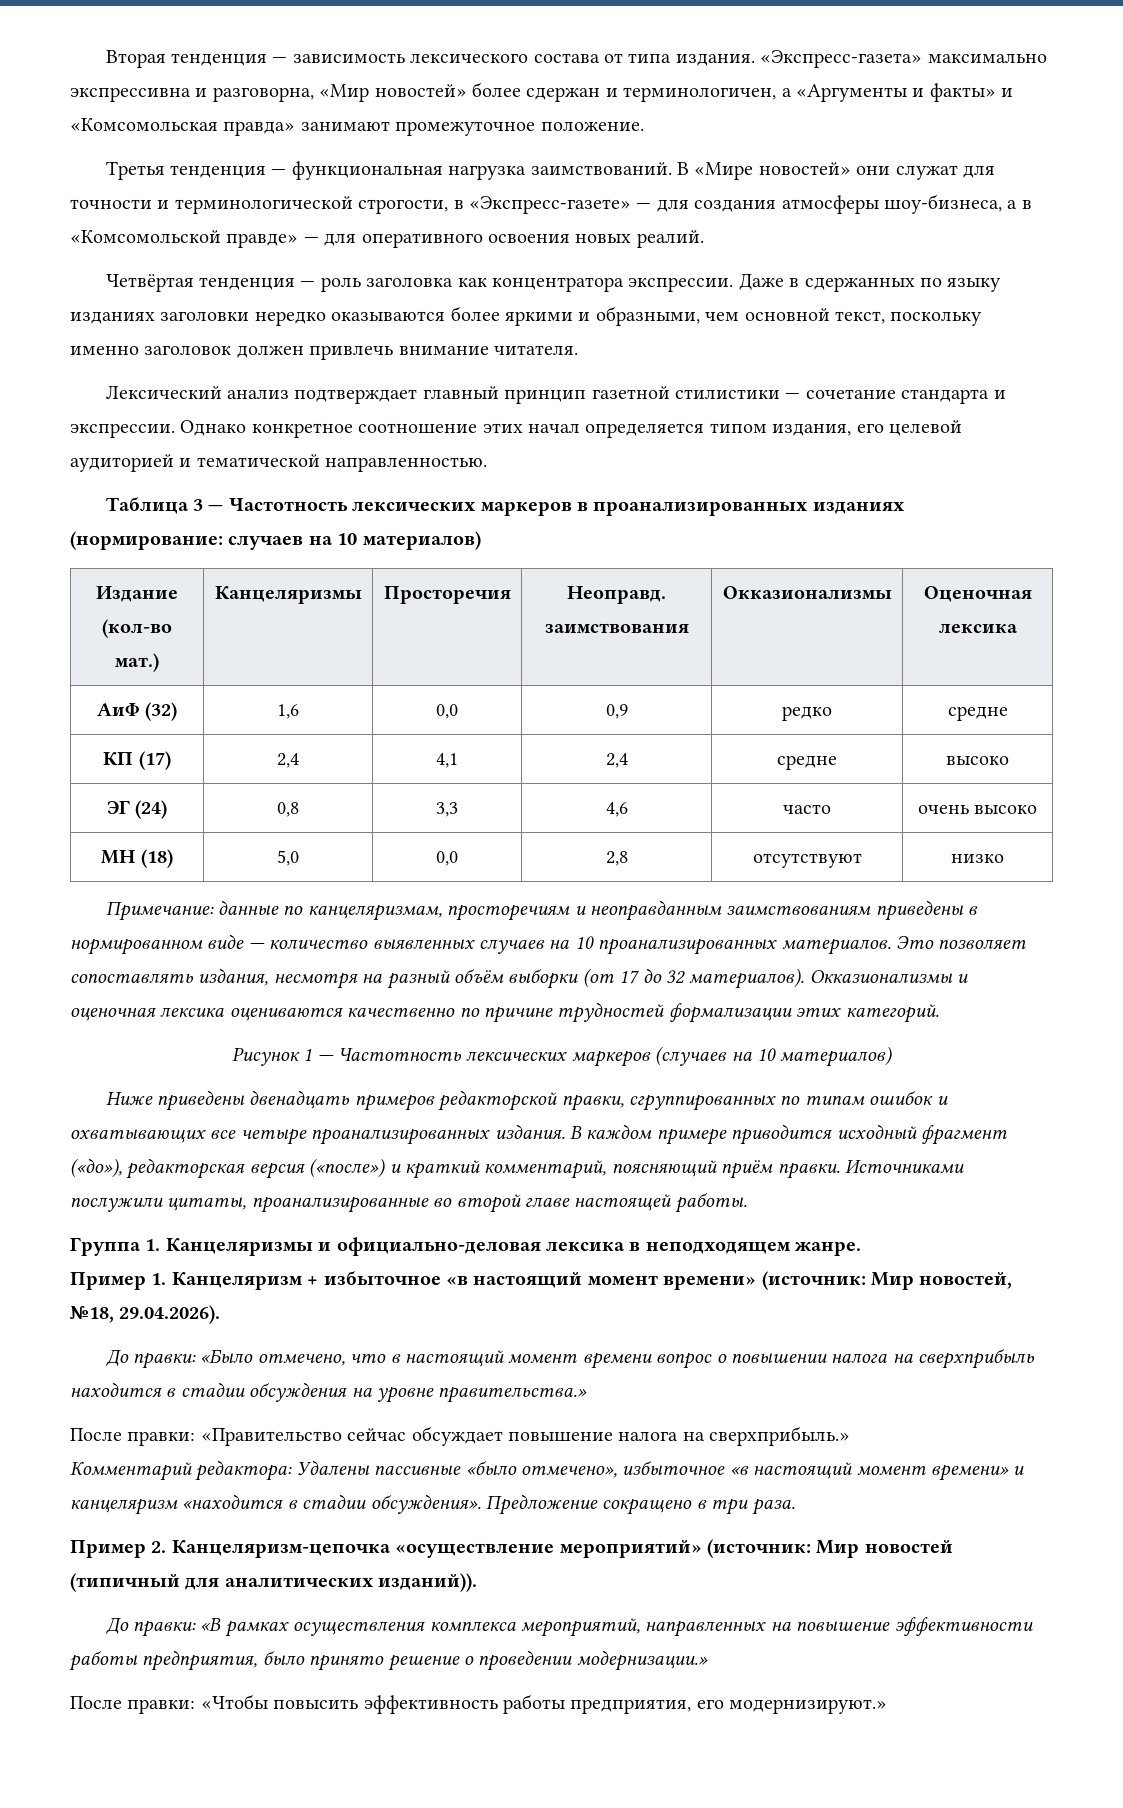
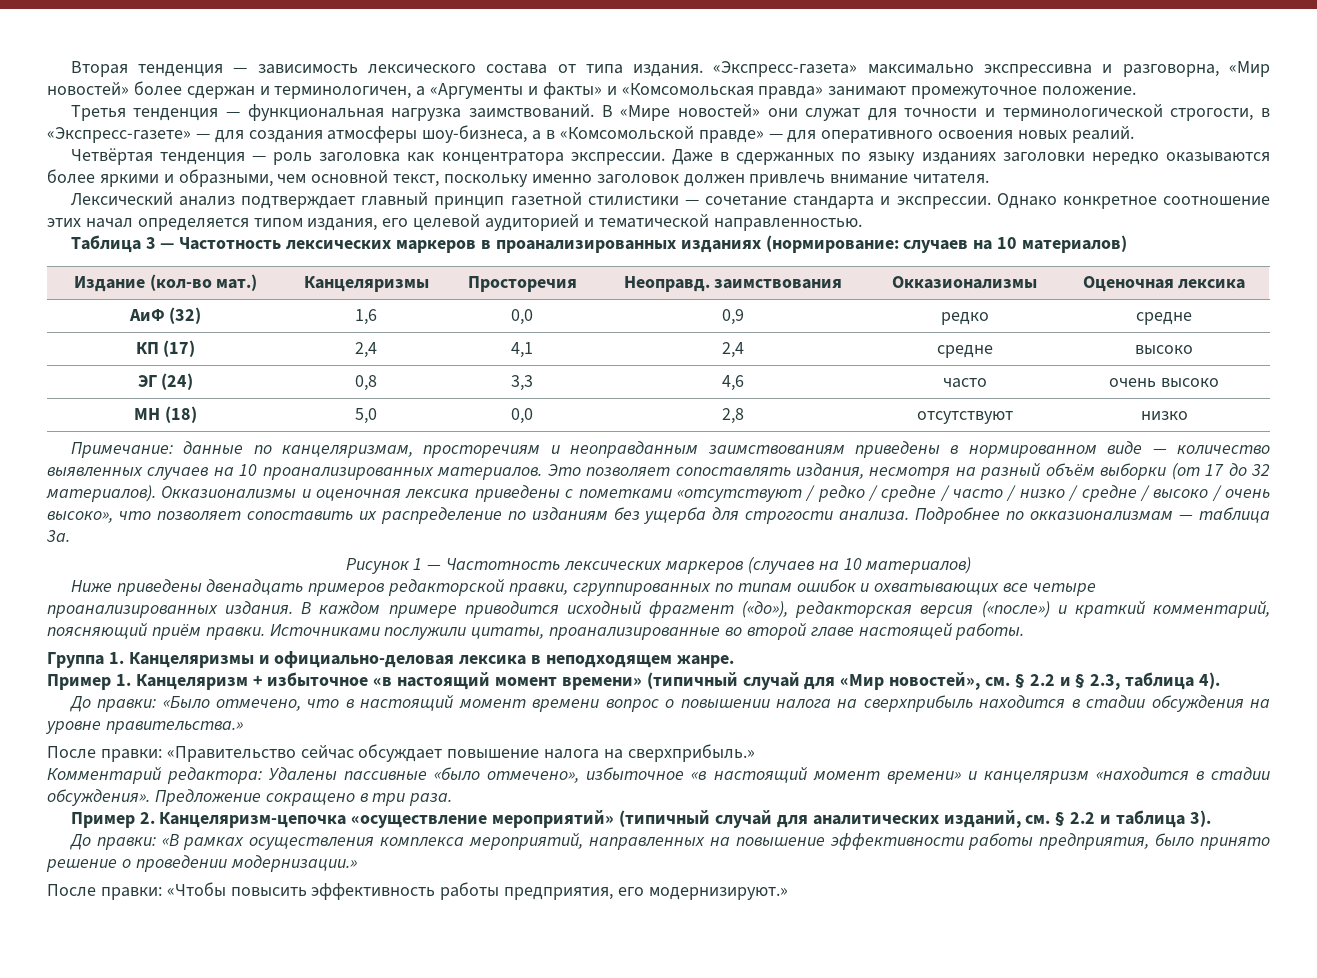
[229,1002,939,1023] оцениваются качественно по причине трудностей формализации этих категорий. -> [474,485,1270,502] [47,507,1271,524] [46,530,70,542] приведены с пометками «отсутствуют / редко / средне / часто / низко / средне / высоко / очень высоко», что позволяет сопоставить их распределение по изданиям без ущерба для строгости анализа. Подробнее по окказионализмам — таблица 3а.
[761,1271,1013,1290] [69,1305,221,1324] (источник: Мир новостей, №18, 29.04.2026). -> [646,672,1221,690] (типичный случай для «Мир новостей», см. § 2.2 и § 2.3, таблица 4).
[706,1539,953,1558] [70,1573,478,1592] (источник: Мир новостей (типичный для аналитических изданий)). -> [619,810,1211,828] (типичный случай для аналитических изданий, см. § 2.2 и таблица 3).

